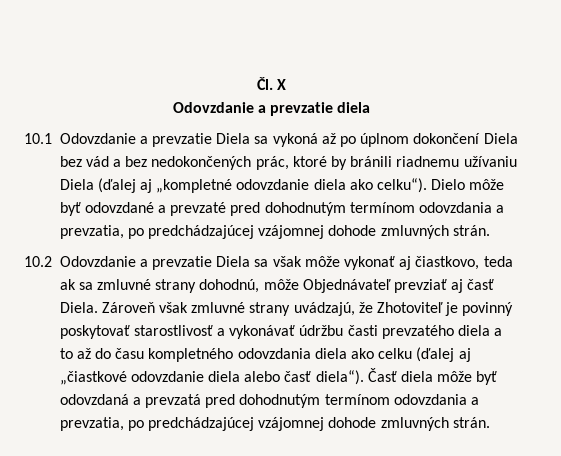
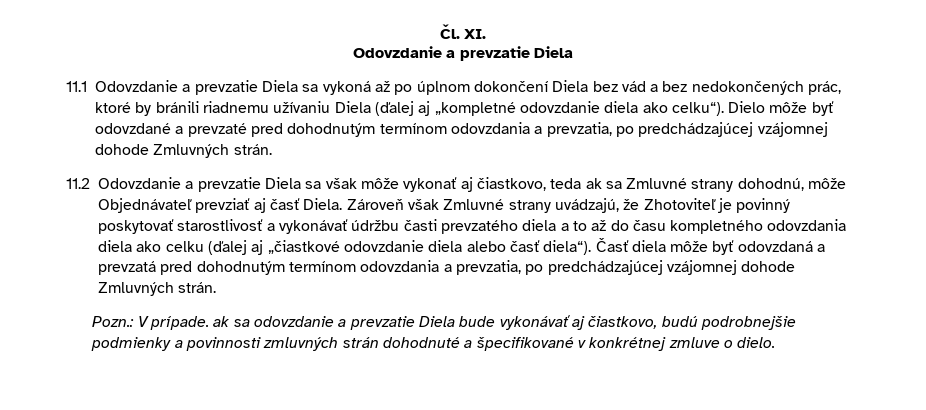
[277,79,287,90] [172,102,371,116] [24,133,52,144] X // Odovzdanie a prevzatie diela // 10.1 -> [464,29,487,39] [353,46,573,61] [66,81,87,92] XI. // Odovzdanie a prevzatie Diela // 11.1
[380,225,490,239] [24,256,52,267] zmluvných strán. // 10.2 -> [153,144,272,158] [66,178,90,189] Zmluvných strán. // 11.2
[97,279,152,290] zmluvné -> [626,178,688,189] Zmluvné
[191,302,246,313] zmluvné -> [443,199,505,210] Zmluvné
[380,417,490,431] zmluvných strán. -> [98,282,217,296] [92,315,796,330] [91,337,776,351] Zmluvných strán. // Pozn.: V prípade. ak sa odovzdanie a prevzatie Diela bude vykonávať aj čiastkovo, budú podrobnejšie podmienky a povinnosti zmluvných strán dohodnuté a špecifikované v konkrétnej zmluve o dielo.

